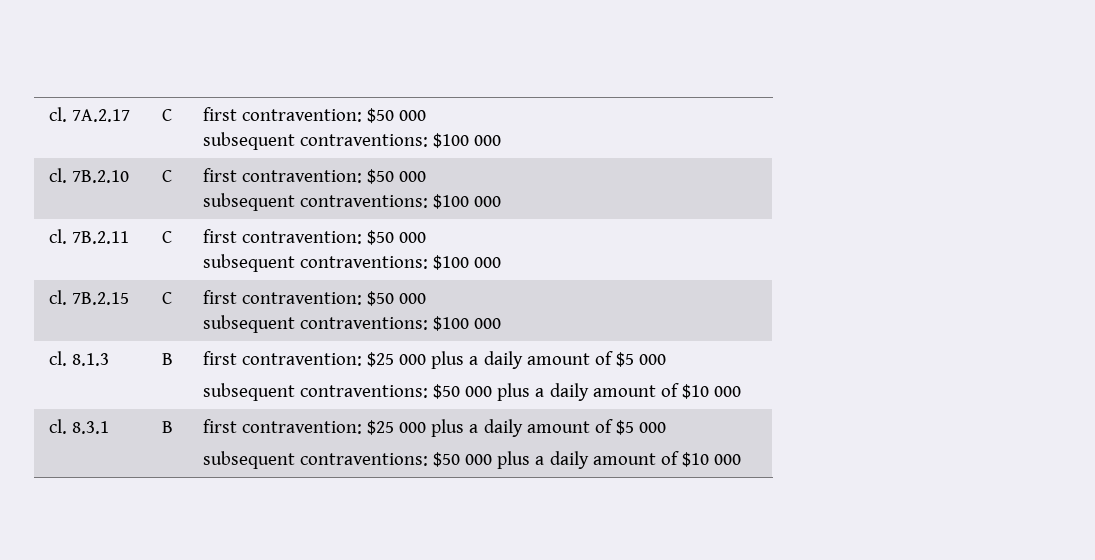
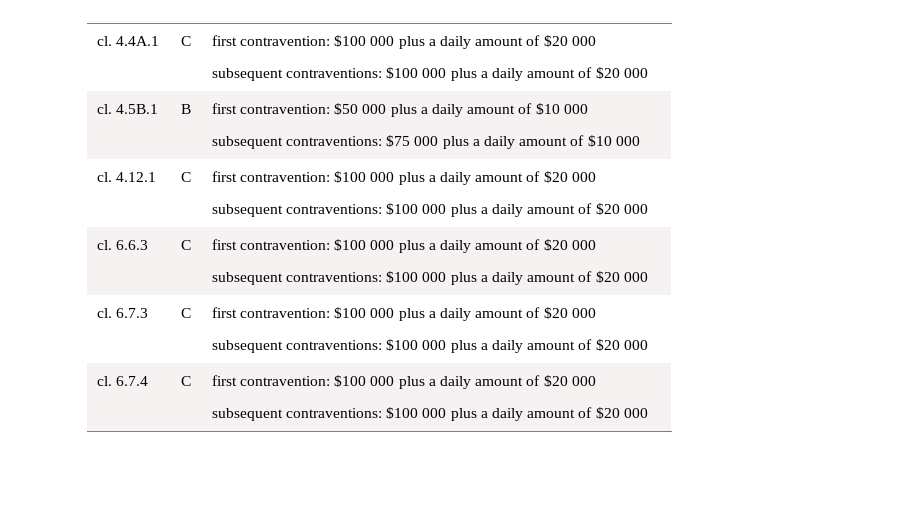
[48,107,130,122] [161,109,172,121] [202,107,427,123] [202,132,502,150] [48,168,129,183] [161,170,172,182] [202,168,427,184] [202,193,502,211] [48,229,129,244] [161,231,172,243] [202,229,427,245] [202,254,502,272] [48,290,129,305] [161,292,172,304] [202,290,427,306] [202,315,502,333] [48,351,109,366] [161,353,173,365] [202,351,667,369] [202,383,460,401] cl. 7A.2.17 | C | first contravention: $50 000 // subsequent contraventions: $100 000 // cl. 7B.2.10 | C | first contravention: $50 000 // subsequent contraventions: $100 000 // cl. 7B.2.11 | C | first contravention: $50 000 // subsequent contraventions: $100 000 // cl. 7B.2.15 | C | first contravention: $50 000 // subsequent contraventions: $100 000 // cl. 8.1.3 | B | first contravention: $25 000 plus a daily amount of $5 000 // subsequent contraventions: $50 -> [96,36,160,46] [180,36,191,46] [211,35,596,49] [211,67,648,81] [96,104,159,114] [180,104,191,114] [211,103,588,117] [211,135,411,149] cl. 4.4A.1 | C | first contravention: $100 000 plus a daily amount of $20 000 // subsequent contraventions: $100 000 plus a daily amount of $20 000 // cl. 4.5B.1 | B | first contravention: $50 000 plus a daily amount of $10 000 // subsequent contraventions: $75
[71,421,109,434] [161,421,173,433] [202,419,667,437] [202,451,742,469] 8.3.1 | B | first contravention: $25 000 plus a daily amount of $5 000 // subsequent contraventions: $50 000 plus a daily amount of $10 000 -> [116,172,157,182] [180,172,191,182] [211,171,596,185] [211,203,648,217] [96,240,149,250] [180,240,191,250] [211,239,596,253] [211,271,648,285] [96,308,149,318] [180,308,191,318] [211,307,596,321] [211,339,648,353] [96,376,149,386] [180,376,191,386] [211,375,596,389] [211,407,648,421] 4.12.1 | C | first contravention: $100 000 plus a daily amount of $20 000 // subsequent contraventions: $100 000 plus a daily amount of $20 000 // cl. 6.6.3 | C | first contravention: $100 000 plus a daily amount of $20 000 // subsequent contraventions: $100 000 plus a daily amount of $20 000 // cl. 6.7.3 | C | first contravention: $100 000 plus a daily amount of $20 000 // subsequent contraventions: $100 000 plus a daily amount of $20 000 // cl. 6.7.4 | C | first contravention: $100 000 plus a daily amount of $20 000 // subsequent contraventions: $100 000 plus a daily amount of $20 000

